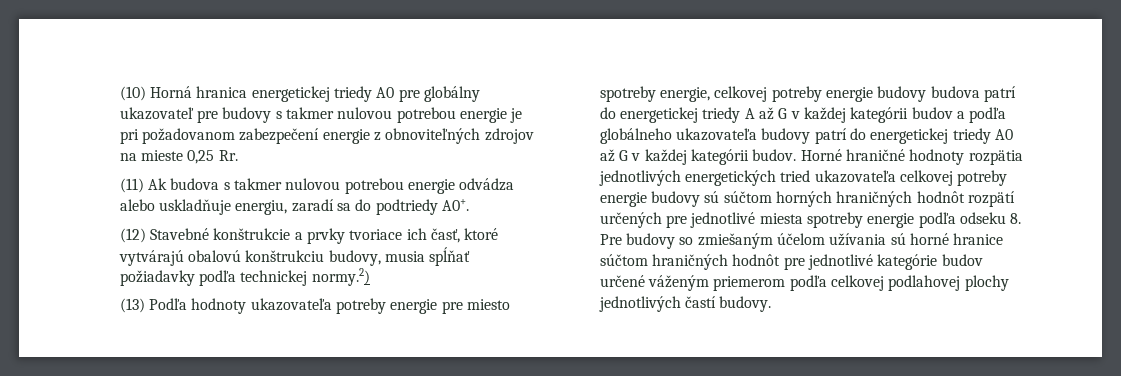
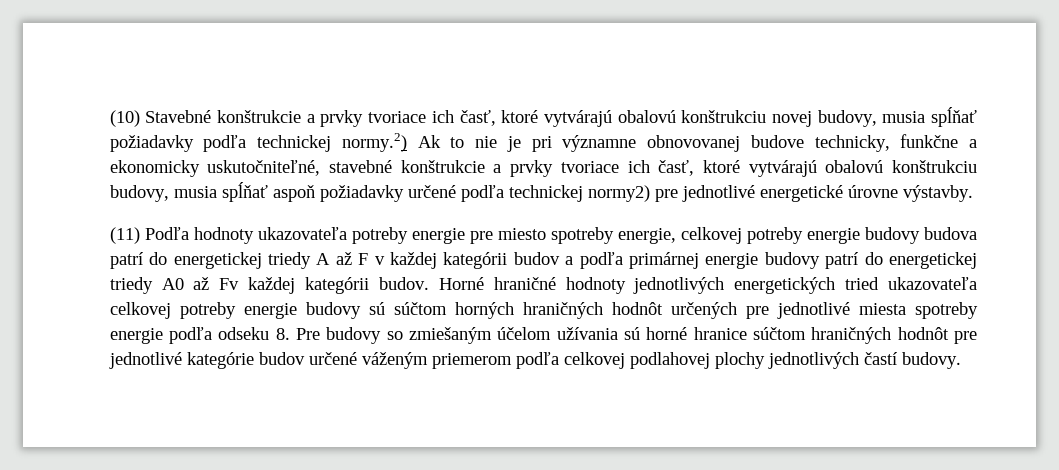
[149,86,480,102] [119,107,523,123] [119,128,534,144] [119,150,238,164] [119,178,515,194] [119,199,469,215] [119,228,209,243] Horná hranica energetickej triedy A0 pre globálny ukazovateľ pre budovy s takmer nulovou potrebou energie je pri požadovanom zabezpečení energie z obnoviteľných zdrojov na mieste 0,25 Rr. // (11) Ak budova s takmer nulovou potrebou energie odvádza alebo uskladňuje energiu, zaradí sa do podtriedy A0+. // (12) Stavebné -> [145,107,977,127] [109,133,977,152] [109,160,393,177] Stavebné konštrukcie a prvky tvoriace ich časť, ktoré vytvárajú obalovú konštrukciu novej budovy, musia spĺňať požiadavky podľa technickej normy.2) Ak to nie je pri významne obnovovanej budove technicky, funkčne a ekonomicky uskutočniteľné, stavebné
[119,268,370,286] [119,298,145,313] požiadavky podľa technickej normy.2) // (13) -> [272,185,973,202] [109,227,140,244] aspoň požiadavky určené podľa technickej normy2) pre jednotlivé energetické úrovne výstavby. // (11)
[778,108,788,119] G -> [358,253,369,265] F
[599,128,757,144] globálneho ukazovateľa -> [628,252,759,269] primárnej energie
[618,150,641,161] G v -> [219,278,240,290] Fv
[968,150,1023,165] rozpätia -> (626, 285) none
[967,191,1015,207] rozpätí -> (663, 308) none

